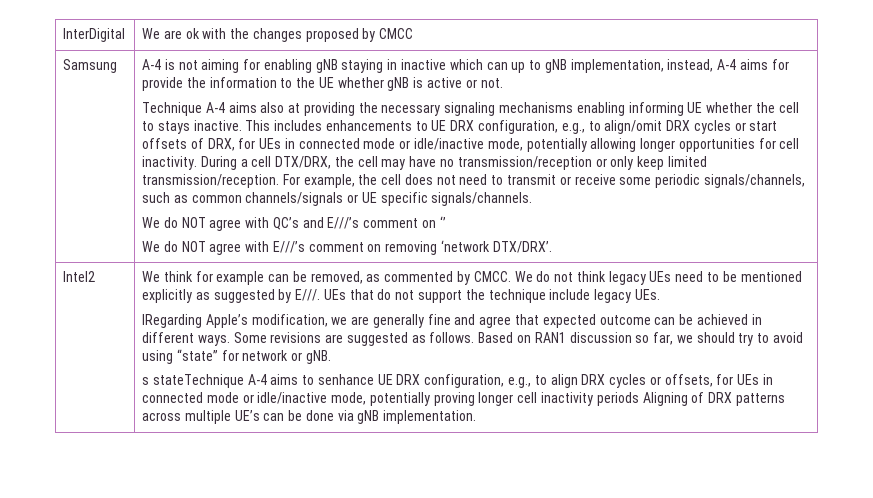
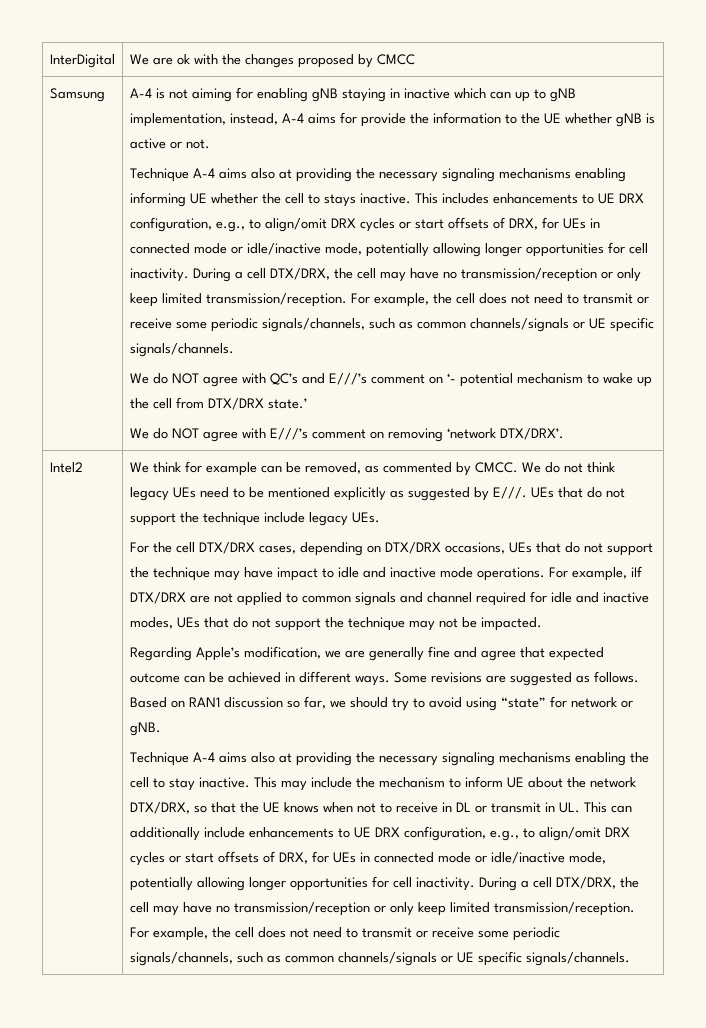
[439,216,446,228] ‘’ -> [446,373,652,387] [129,397,307,410] ‘- potential mechanism to wake up the cell from DTX/DRX state.’
[142,314,203,328] IRegarding -> [129,542,653,556] [129,566,642,581] [129,591,649,606] [129,617,542,631] [129,647,192,661] For the cell DTX/DRX cases, depending on DTX/DRX occasions, UEs that do not support the technique may have impact to idle and inactive mode operations. For example, iIf DTX/DRX are not applied to common signals and channel required for idle and inactive modes, UEs that do not support the technique may not be impacted. // Regarding
[142,374,774,388] [142,392,785,406] [142,410,477,424] s stateTechnique A-4 aims to senhance UE DRX configuration, e.g., to align DRX cycles or offsets, for UEs in connected mode or idle/inactive mode, potentially proving longer cell inactivity periods Aligning of DRX patterns across multiple UE’s can be done via gNB implementation. -> [129,752,649,766] [129,776,636,791] [129,802,632,814] [129,826,630,841] [129,851,606,866] [129,876,639,891] [129,902,635,916] [129,927,560,941] [129,951,630,966] Technique A-4 aims also at providing the necessary signaling mechanisms enabling the cell to stay inactive. This may include the mechanism to inform UE about the network DTX/DRX, so that the UE knows when not to receive in DL or transmit in UL. This can additionally include enhancements to UE DRX configuration, e.g., to align/omit DRX cycles or start offsets of DRX, for UEs in connected mode or idle/inactive mode, potentially allowing longer opportunities for cell inactivity. During a cell DTX/DRX, the cell may have no transmission/reception or only keep limited transmission/reception. For example, the cell does not need to transmit or receive some periodic signals/channels, such as common channels/signals or UE specific signals/channels.

